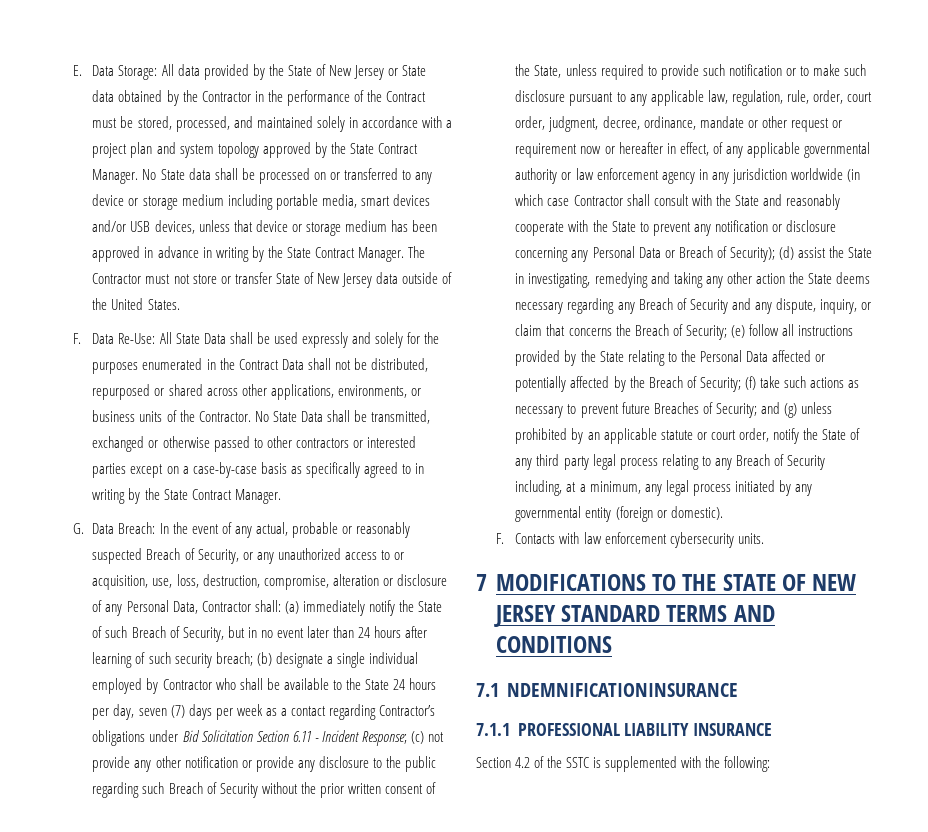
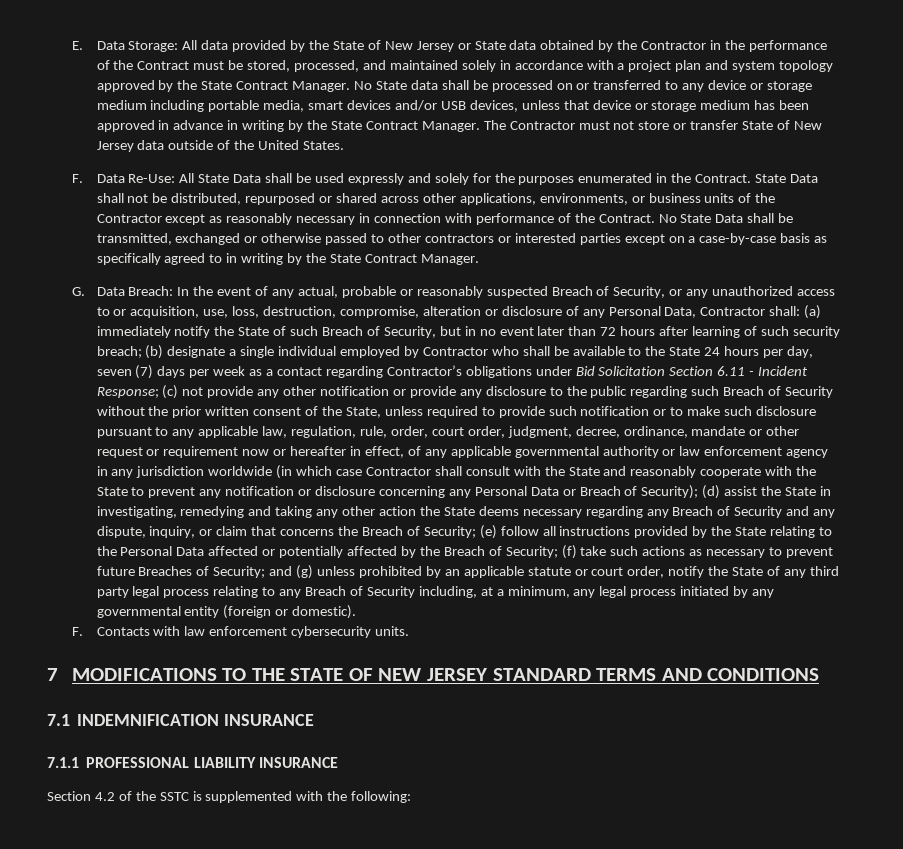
[238,359,279,370] Contract -> [695,174,786,183] Contract. State
[198,411,251,422] Contractor. -> [96,213,655,225] Contractor except as reasonably necessary in connection with performance of the Contract.
[357,627,370,638] 24 -> [600,327,617,336] 72
[506,683,739,697] NDEMNIFICATIONINSURANCE -> [77,714,315,726] INDEMNIFICATION INSURANCE

